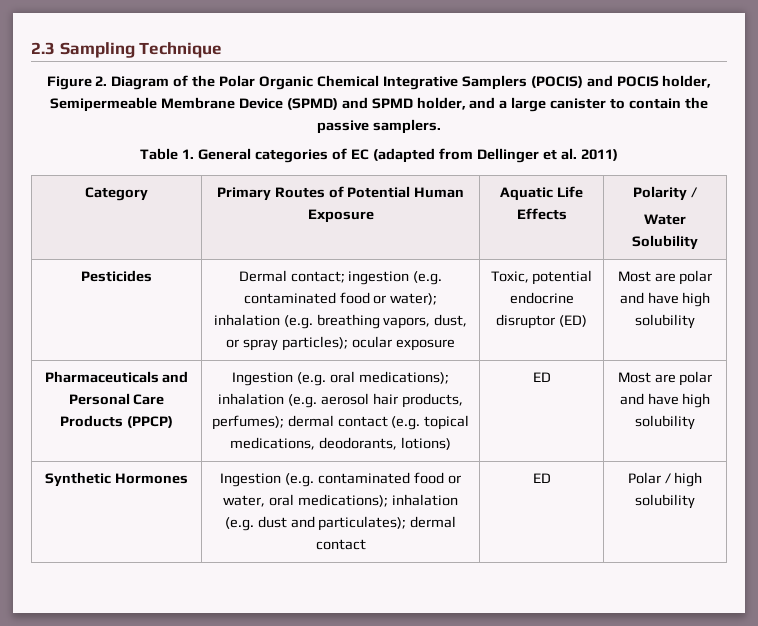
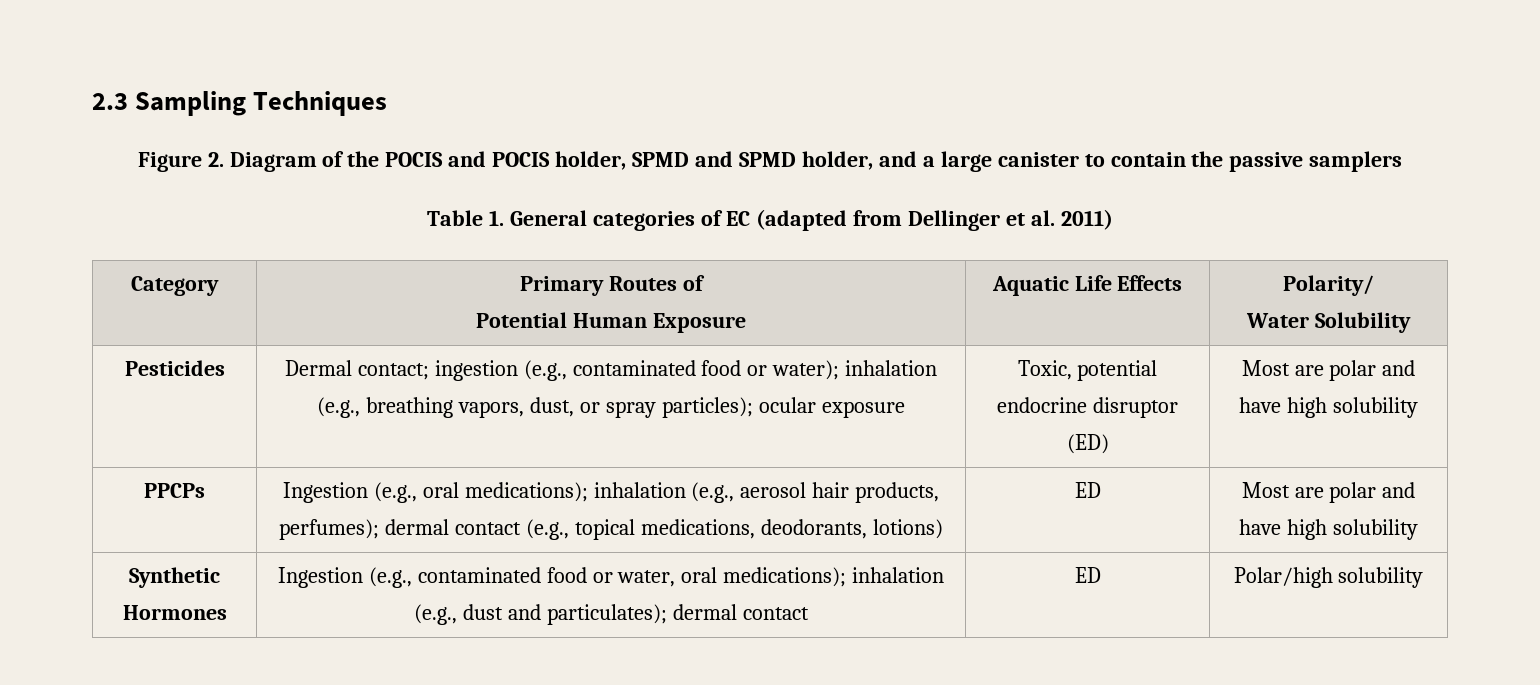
[139,42,223,58] Technique -> [253,91,388,116] Techniques
[219,75,712,90] [50,97,338,112] Polar Organic Chemical Integrative Samplers (POCIS) and POCIS holder, Semipermeable Membrane Device (SPMD) -> [385,151,690,170] POCIS and POCIS holder, SPMD
[372,119,441,134] samplers. -> [1309,151,1403,172] samplers
(344, 192) none -> (705, 283) //
[633,186,698,201] Polarity / -> [1283,275,1374,296] Polarity/
[413,271,443,285] (e.g. -> [523,360,567,381] (e.g.,
[283,315,313,329] (e.g. -> [317,397,361,418] (e.g.,
[44,371,189,383] [68,393,165,405] [60,415,173,428] [232,371,449,386] [218,393,318,408] Pharmaceuticals and Personal Care Products (PPCP) | Ingestion (e.g. oral medications); inhalation (e.g. -> [144,483,205,498] [282,482,735,503] PPCPs | Ingestion (e.g., oral medications); inhalation (e.g.,
[391,416,421,430] (e.g. -> [526,519,570,540] (e.g.,
[285,473,315,487] (e.g. -> [368,567,412,588] (e.g.,
[224,517,254,531] (e.g. -> [414,604,458,625] (e.g.,
[627,472,703,487] Polar / high -> [1233,567,1333,588] Polar/high

